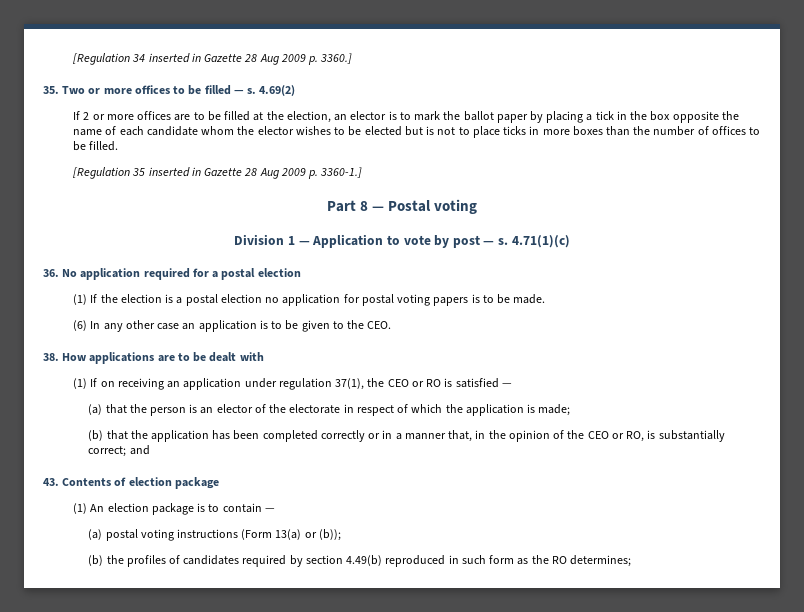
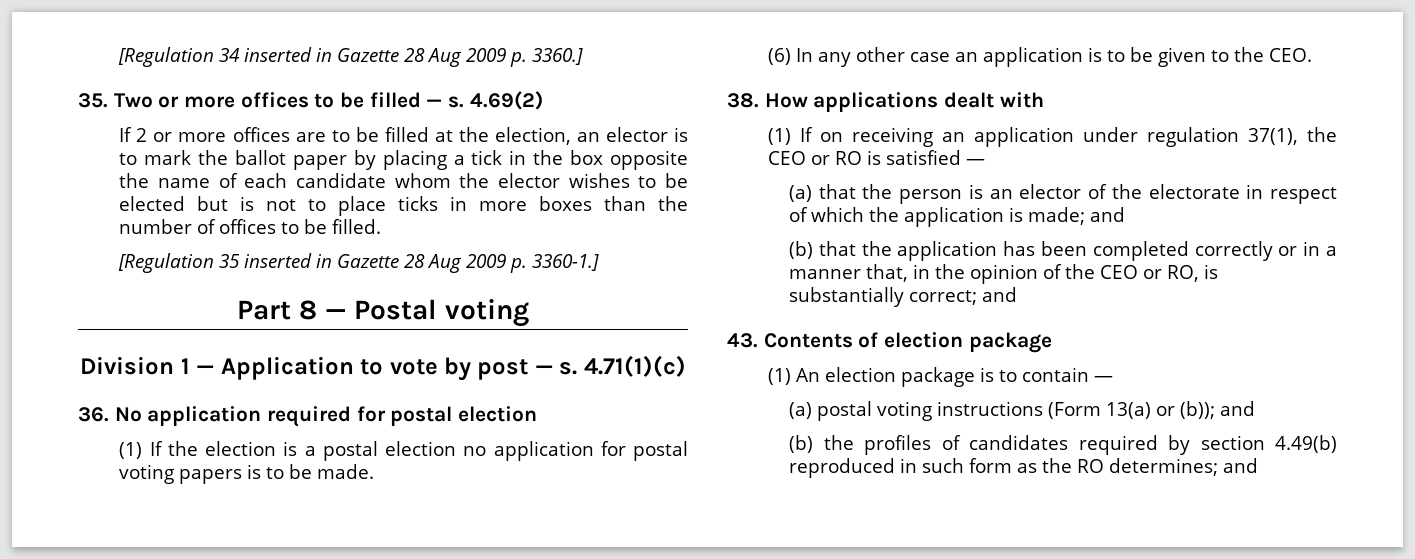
[212,271,219,278] a -> (386, 414) none
[157,352,207,362] are to be -> (939, 102) none
(571, 410) none -> [1090,207,1126,222] and
(341, 535) none -> [1220,401,1256,416] and
(632, 561) none -> [1223,458,1259,473] and

